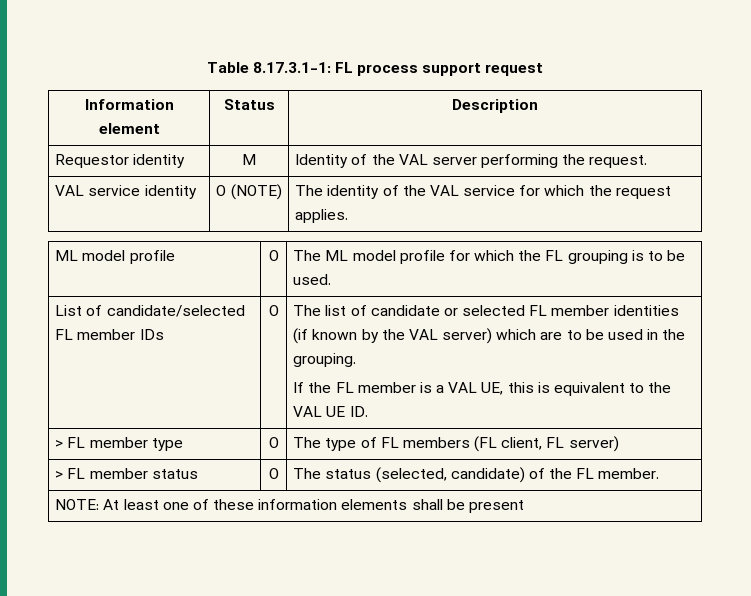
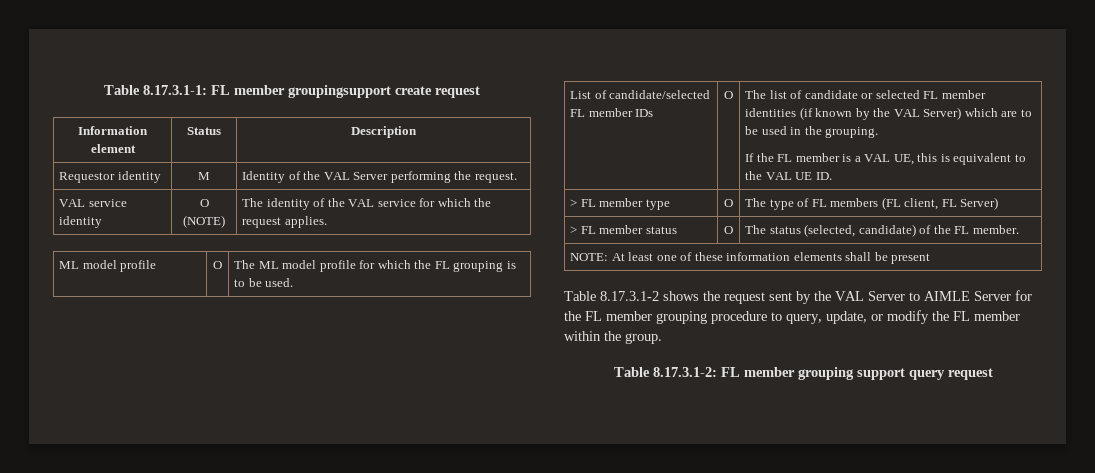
[357,63,482,76] process support -> [234,85,432,98] member groupingsupport create
[431,157,477,165] server -> [353,172,389,180] Server
[442,328,493,344] server) -> [923,107,962,120] Server)
[568,436,619,452] server) -> [960,197,999,210] Server)
(525, 506) none -> [564,290,1032,304] [564,310,1020,324] [564,331,662,344] [613,367,993,380] // Table 8.17.3.1-2 shows the request sent by the VAL Server to AIMLE Server for the FL member grouping procedure to query, update, or modify the FL member within the group. // Table 8.17.3.1-2: FL member grouping support query request

